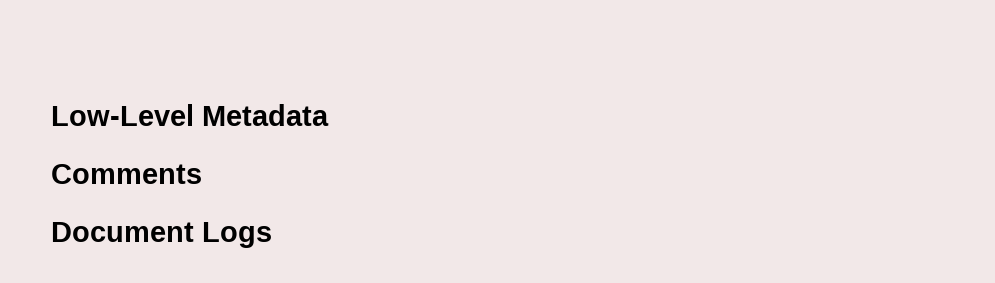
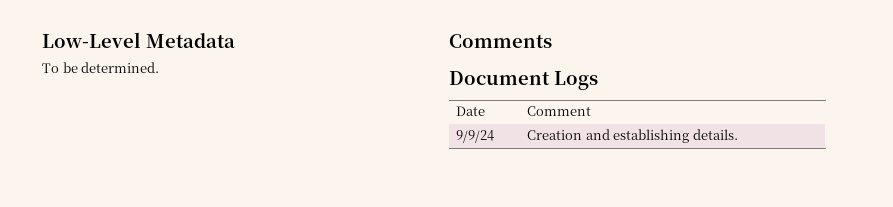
(329, 115) none -> [42,62,160,73] // To be determined.
(272, 235) none -> [456,106,486,116] [527,106,592,116] [456,130,495,143] [527,129,738,143] // Date | Comment // 9/9/24 | Creation and establishing details.

